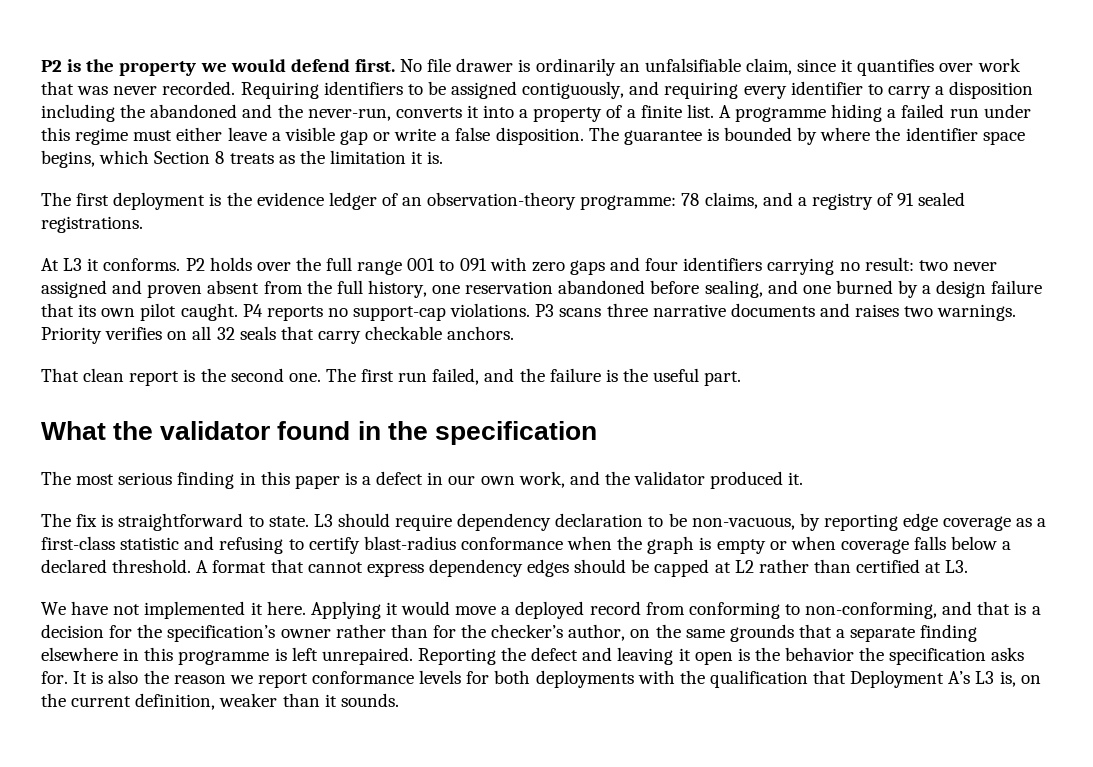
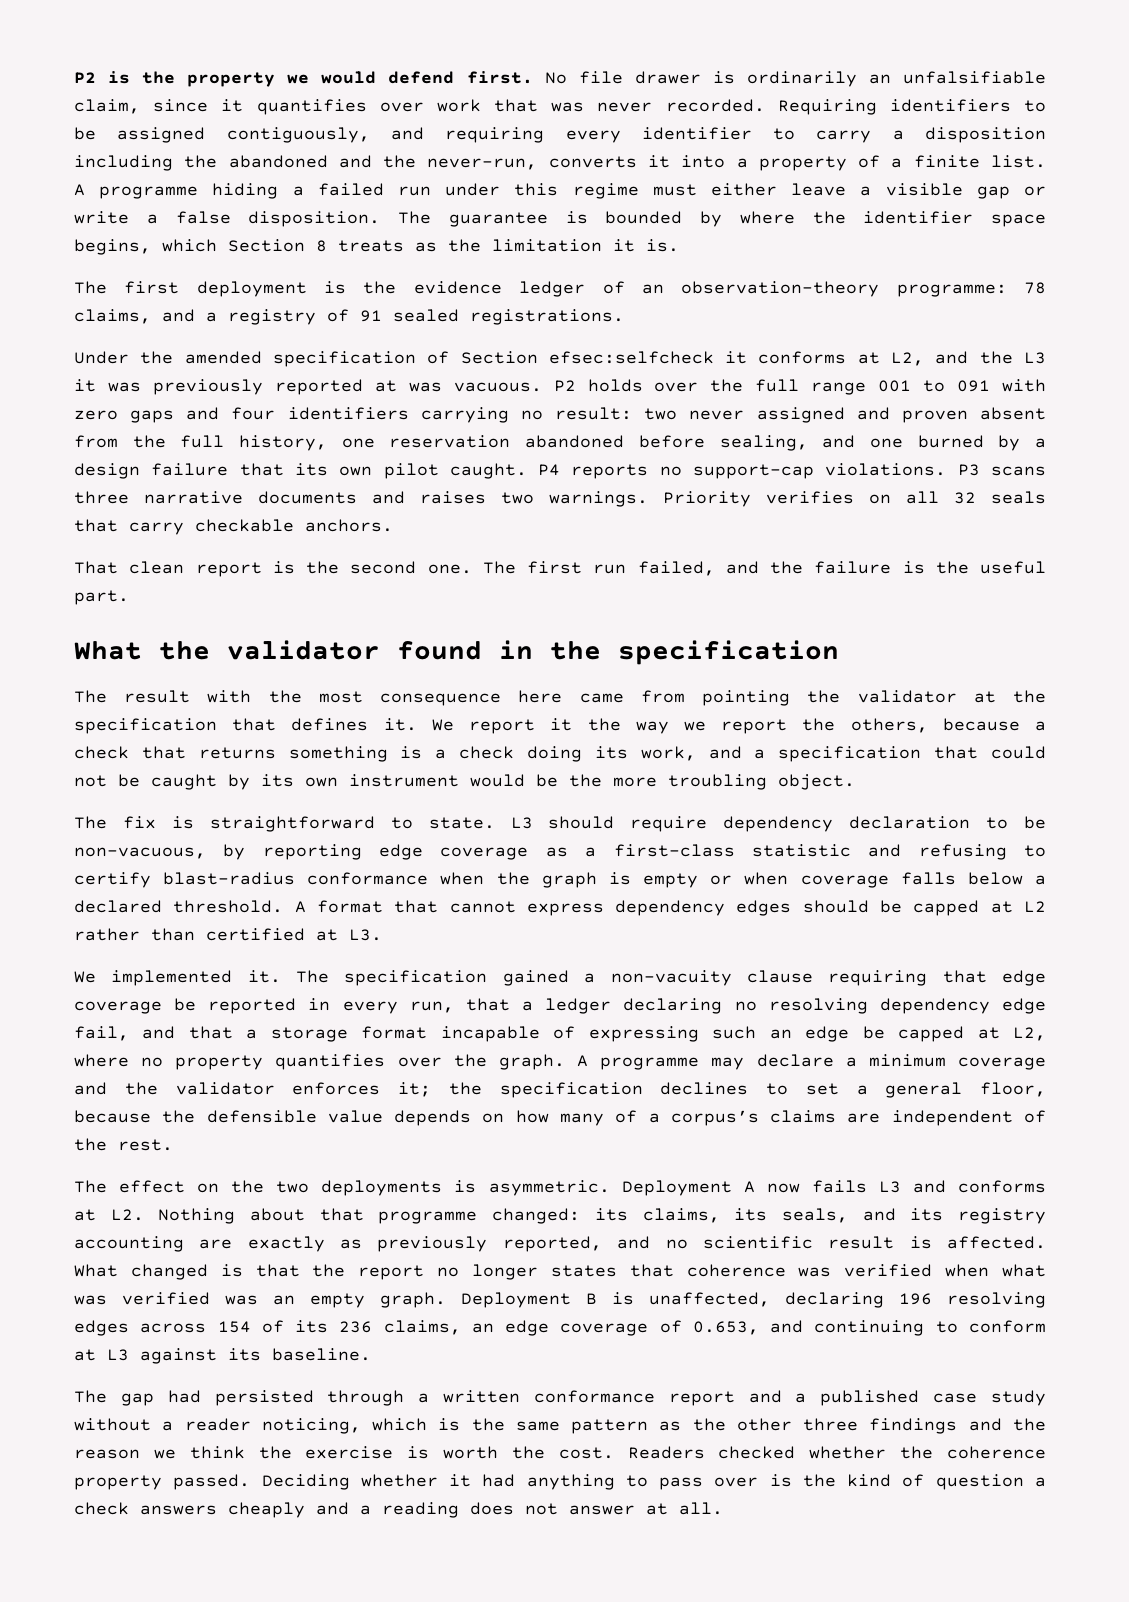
[41,258,181,271] At L3 it conforms. -> [74,351,1046,367] [74,379,542,395] Under the amended specification of Section efsec:selfcheck it conforms at L2, and the L3 it was previously reported at was vacuous.
[76,471,804,489] most serious finding in this paper is a defect in our own work, and the validator produced it. -> [124,690,1047,706] [74,718,1046,734] [74,746,1046,762] [74,774,855,790] result with the most consequence here came from pointing the validator at the specification that defines it. We report it the way we report the others, because a check that returns something is a check doing its work, and a specification that could not be caught by its own instrument would be the more troubling object.
[71,601,1041,619] [41,624,978,642] [41,647,1025,665] [41,670,1041,688] [41,693,399,710] have not implemented it here. Applying it would move a deployed record from conforming to non-conforming, and that is a decision for the specification’s owner rather than for the checker’s author, on the same grounds that a separate finding elsewhere in this programme is left unrepaired. Reporting the defect and leaving it open is the behavior the specification asks for. It is also the reason we report conformance levels for both deployments with the qualification that Deployment A’s L3 is, on the current definition, weaker than it sounds. -> [111,970,1046,986] [74,998,1046,1014] [74,1026,1046,1042] [74,1054,1046,1070] [74,1082,1046,1098] [74,1110,1047,1126] [74,1138,173,1151] [74,1180,1046,1196] [74,1208,1047,1224] [74,1236,1046,1252] [74,1264,1046,1280] [74,1292,1046,1308] [74,1320,1046,1336] [74,1348,371,1364] [74,1390,1046,1406] [74,1418,1046,1434] [74,1446,1046,1459] [74,1474,1046,1490] [74,1502,723,1518] implemented it. The specification gained a non-vacuity clause requiring that edge coverage be reported in every run, that a ledger declaring no resolving dependency edge fail, and that a storage format incapable of expressing such an edge be capped at L2, where no property quantifies over the graph. A programme may declare a minimum coverage and the validator enforces it; the specification declines to set a general floor, because the defensible value depends on how many of a corpus’s claims are independent of the rest. // The effect on the two deployments is asymmetric. Deployment A now fails L3 and conforms at L2. Nothing about that programme changed: its claims, its seals, and its registry accounting are exactly as previously reported, and no scientific result is affected. What changed is that the report no longer states that coherence was verified when what was verified was an empty graph. Deployment B is unaffected, declaring 196 resolving edges across 154 of its 236 claims, an edge coverage of 0.653, and continuing to conform at L3 against its baseline. // The gap had persisted through a written conformance report and a published case study without a reader noticing, which is the same pattern as the other three findings and the reason we think the exercise is worth the cost. Readers checked whether the coherence property passed. Deciding whether it had anything to pass over is the kind of question a check answers cheaply and a reading does not answer at all.

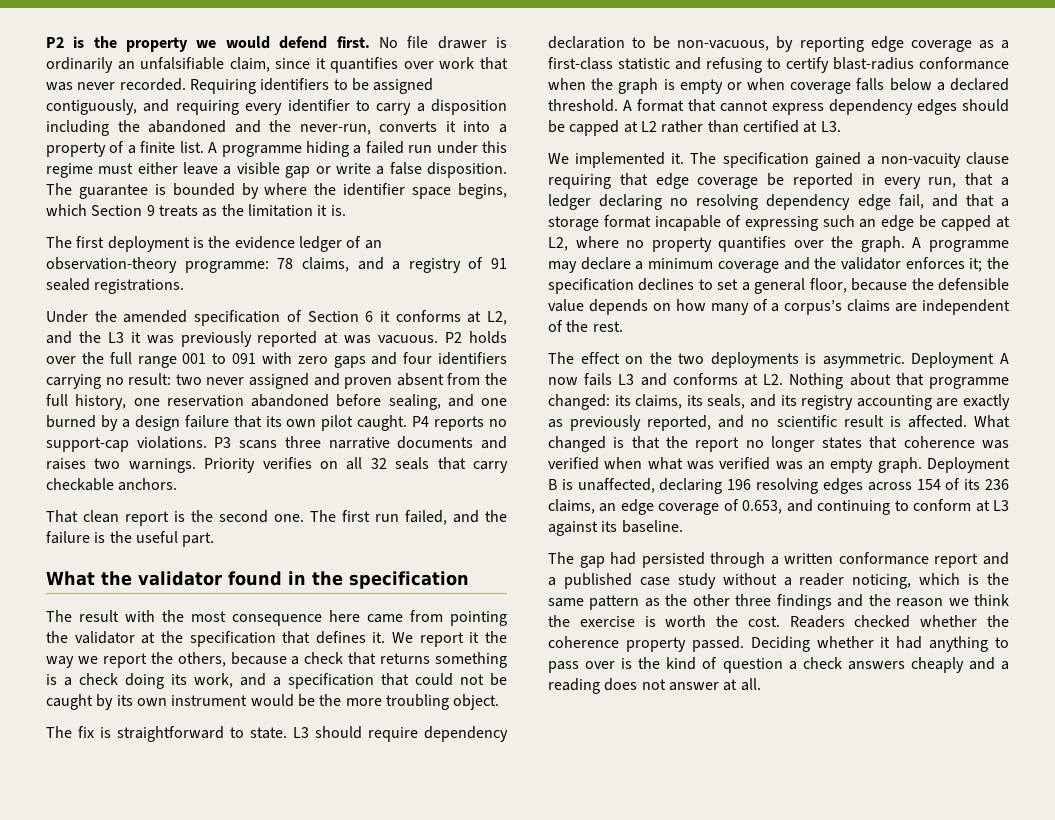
[316,240,327,252] 8 -> [146,205,155,216] 9
[548,351,714,364] efsec:selfcheck -> [365,311,374,322] 6

